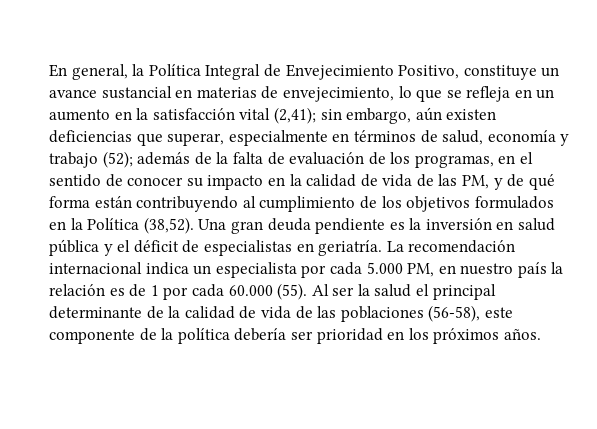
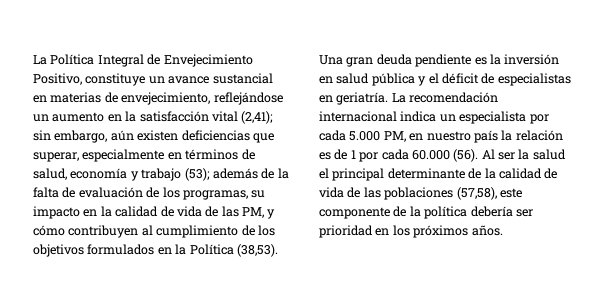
[49,64,145,80] En general, la -> [33,55,47,65] La
[398,86,532,102] lo que se refleja en -> [213,92,283,105] reflejándose
[102,151,133,168] (52); -> [184,168,210,181] (53);
[498,152,534,164] [49,174,184,187] en el sentido de conocer -> (248, 195) none
[507,174,555,190] [49,196,239,212] de qué forma están contribuyendo -> [33,225,139,238] cómo contribuyen
[143,217,194,234] (38,52). -> [236,244,278,257] (38,53).
[277,283,308,300] (55). -> [453,149,479,162] (56).
[428,305,481,322] (56-58), -> [456,187,497,200] (57,58),

